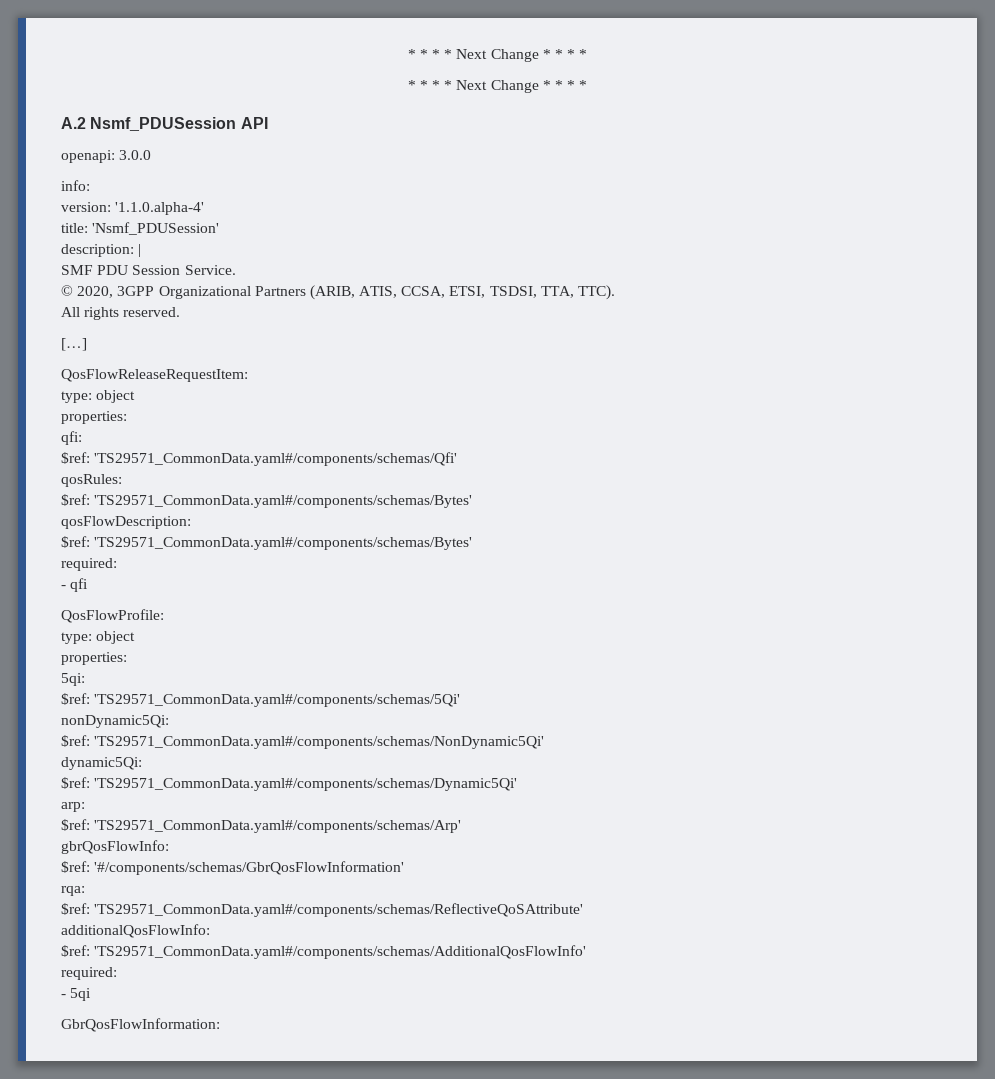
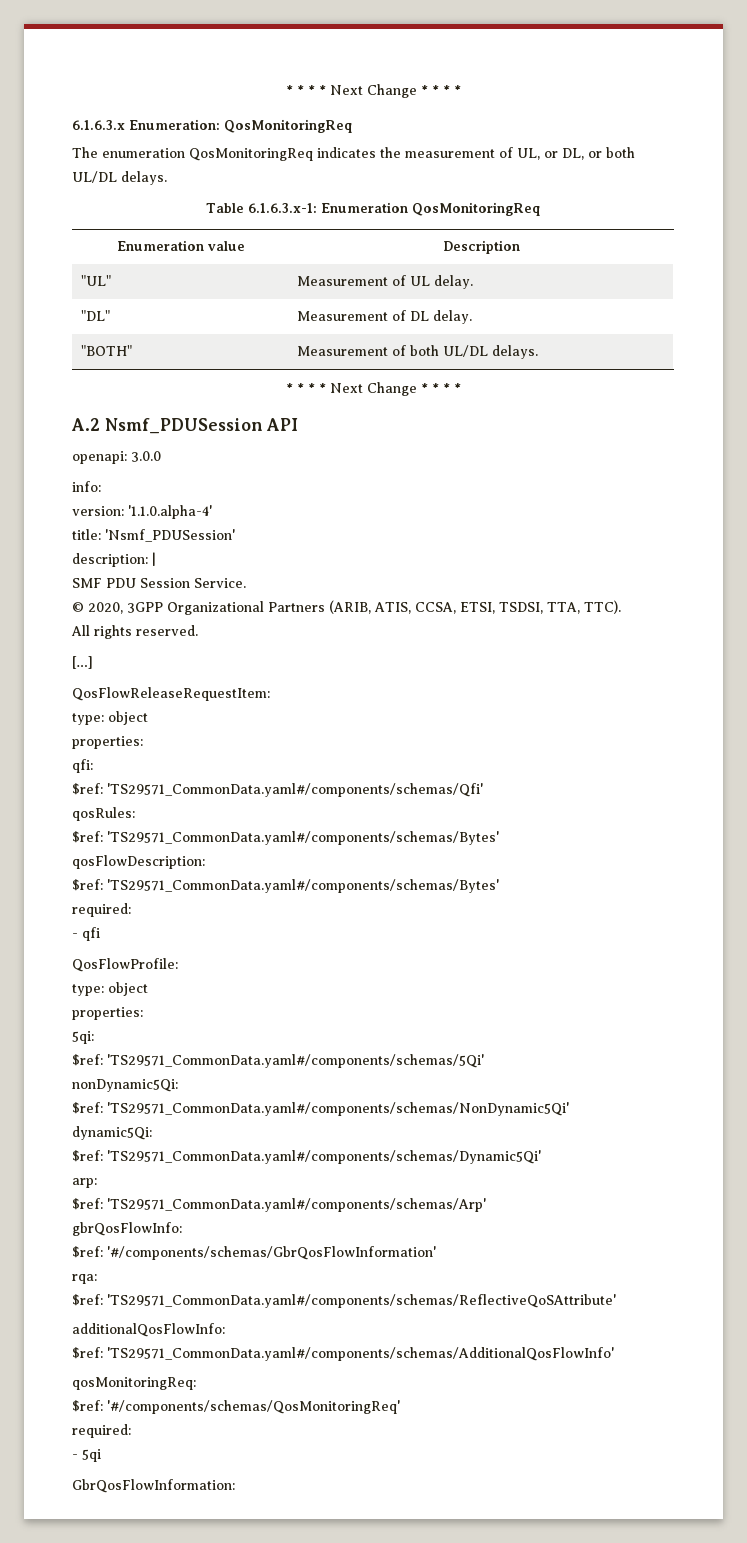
(588, 54) none -> [72,119,352,133] [72,147,635,161] [72,171,167,185] [206,202,540,216] [116,240,245,251] [442,240,520,254] [81,275,112,286] [297,275,474,289] [81,310,111,321] [297,310,473,324] [81,345,133,356] [297,345,539,359] // 6.1.6.3.x Enumeration: QosMonitoringReq // The enumeration QosMonitoringReq indicates the measurement of UL, or DL, or both UL/DL delays. // Table 6.1.6.3.x-1: Enumeration QosMonitoringReq // Enumeration value | Description // "UL" | Measurement of UL delay. // "DL" | Measurement of DL delay. // "BOTH" | Measurement of both UL/DL delays.
(587, 952) none -> [72,1377,196,1390] [72,1400,400,1414] // qosMonitoringReq: // $ref: '#/components/schemas/QosMonitoringReq'

